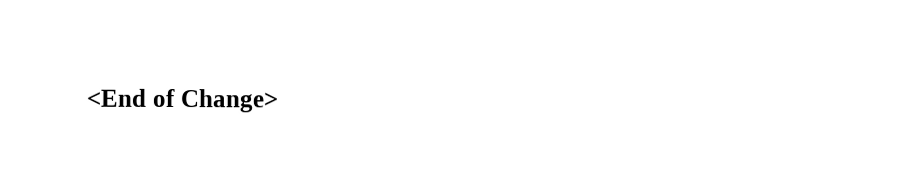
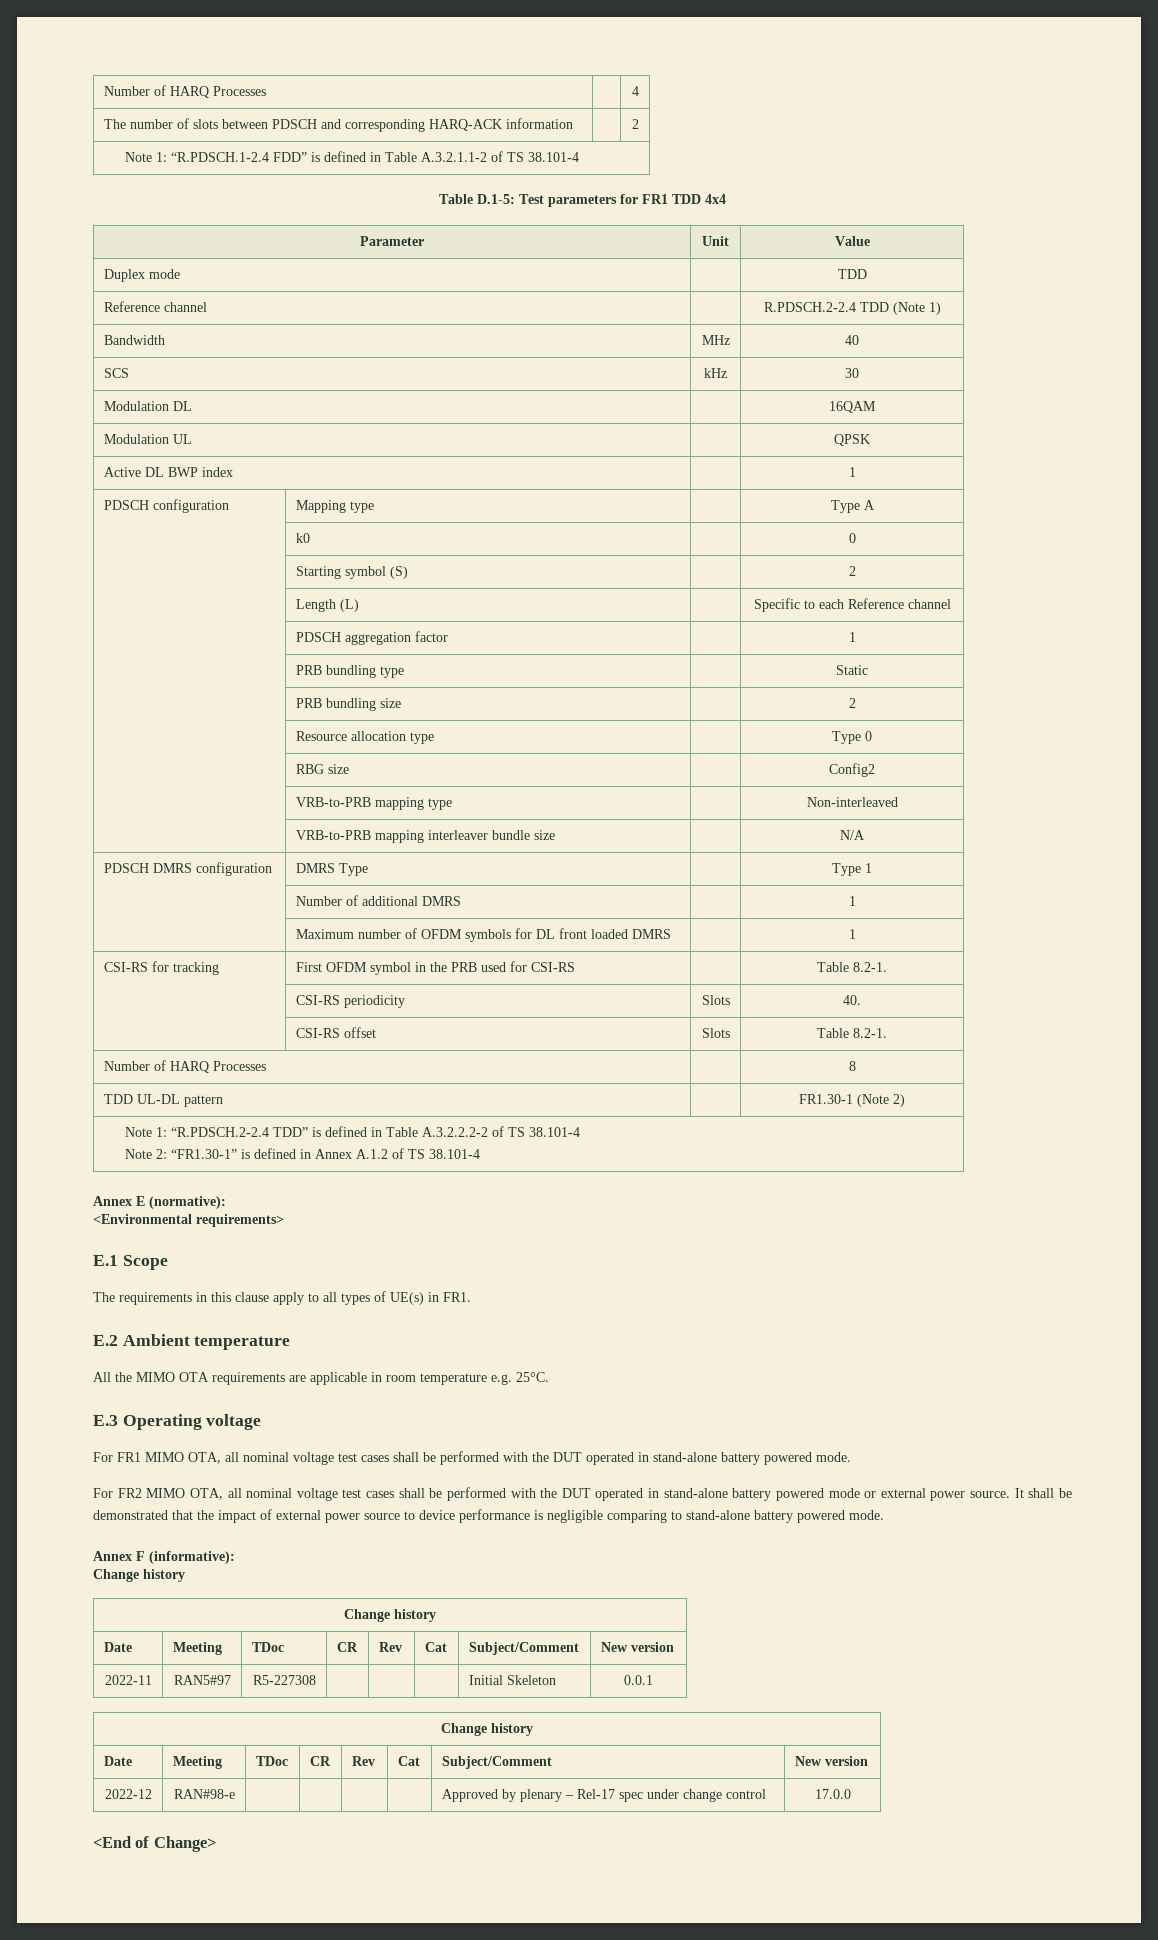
(86, 97) none -> [103,85,266,98] [631,86,639,96] [103,118,573,132] [631,119,639,129] [125,151,580,162] [439,194,726,207] [360,236,424,246] [702,236,729,246] [834,236,870,246] [103,269,180,282] [837,269,867,279] [103,301,207,312] [763,302,941,315] [103,335,165,345] [701,335,730,345] [845,335,859,345] [103,368,129,378] [704,368,727,378] [845,368,859,378] [103,401,192,411] [829,401,876,413] [103,434,192,444] [834,434,870,446] [103,467,233,477] [848,467,856,477] [103,499,229,513] [295,500,374,513] [830,500,875,513] [295,533,310,543] [848,533,856,543] [295,566,408,579] [848,566,856,576] [295,599,359,612] [753,598,951,612] [295,631,448,645] [848,632,856,642] [295,665,404,678] [836,665,868,675] [295,698,401,711] [848,698,856,708] [295,731,434,744] [832,731,872,744] [295,764,349,774] [829,763,875,777] [295,797,452,810] [806,797,898,807] [295,830,555,843] [840,830,865,840] [103,862,272,876] [295,863,368,876] [832,863,872,876] [295,895,461,906] [848,896,856,906] [295,928,671,942] [848,929,856,939] [103,961,219,975] [295,961,575,975] [817,962,887,972] [295,995,405,1008] [701,995,730,1005] [843,995,861,1005] [295,1027,376,1038] [701,1028,730,1038] [817,1028,887,1038] [103,1060,266,1073] [848,1061,856,1071] [103,1094,223,1107] [799,1094,905,1107] [125,1126,581,1137] [125,1148,481,1159] [93,1196,226,1209] [93,1214,284,1227] [93,1255,168,1270] [93,1291,471,1305] [93,1334,291,1350] [93,1372,549,1385] [93,1414,262,1430] [93,1451,851,1465] [93,1487,1073,1501] [93,1509,884,1523] [93,1551,235,1564] [93,1569,185,1582] [344,1609,436,1622] [103,1642,132,1652] [172,1642,222,1655] [251,1642,284,1652] [336,1642,358,1652] [378,1642,402,1652] [424,1642,447,1652] [468,1642,579,1655] [600,1642,674,1652] [104,1675,152,1685] [173,1675,231,1685] [252,1675,316,1685] [468,1675,556,1685] [624,1675,653,1685] [441,1723,533,1736] [103,1756,132,1766] [172,1756,222,1769] [255,1756,288,1766] [309,1756,331,1766] [351,1756,375,1766] [397,1756,420,1766] [441,1756,552,1769] [794,1756,868,1766] [104,1789,152,1799] [173,1789,235,1799] [441,1789,766,1802] [814,1789,851,1799] Number of HARQ Processes | | 4 // The number of slots between PDSCH and corresponding HARQ-ACK information | | 2 // Note 1: “R.PDSCH.1-2.4 FDD” is defined in Table A.3.2.1.1-2 of TS 38.101-4 // Table D.1-5: Test parameters for FR1 TDD 4x4 // Parameter | Unit | Value // Duplex mode | | TDD // Reference channel | | R.PDSCH.2-2.4 TDD (Note 1) // Bandwidth | MHz | 40 // SCS | kHz | 30 // Modulation DL | | 16QAM // Modulation UL | | QPSK // Active DL BWP index | | 1 // PDSCH configuration | Mapping type | | Type A // | k0 | | 0 // | Starting symbol (S) | | 2 // | Length (L) | | Specific to each Reference channel // | PDSCH aggregation factor | | 1 // | PRB bundling type | | Static // | PRB bundling size | | 2 // | Resource allocation type | | Type 0 // | RBG size | | Config2 // | VRB-to-PRB mapping type | | Non-interleaved // | VRB-to-PRB mapping interleaver bundle size | | N/A // PDSCH DMRS configuration | DMRS Type | | Type 1 // | Number of additional DMRS | | 1 // | Maximum number of OFDM symbols for DL front loaded DMRS | | 1 // CSI-RS for tracking | First OFDM symbol in the PRB used for CSI-RS | | Table 8.2-1. // | CSI-RS periodicity | Slots | 40. // | CSI-RS offset | Slots | Table 8.2-1. // Number of HARQ Processes | | 8 // TDD UL-DL pattern | | FR1.30-1 (Note 2) // Note 1: “R.PDSCH.2-2.4 TDD” is defined in Table A.3.2.2.2-2 of TS 38.101-4 // Note 2: “FR1.30-1” is defined in Annex A.1.2 of TS 38.101-4 // Annex E (normative): // <Environmental requirements> // E.1 Scope // The requirements in this clause apply to all types of UE(s) in FR1. // E.2 Ambient temperature // All the MIMO OTA requirements are applicable in room temperature e.g. 25°C. // E.3 Operating voltage // For FR1 MIMO OTA, all nominal voltage test cases shall be performed with the DUT operated in stand-alone battery powered mode. // For FR2 MIMO OTA, all nominal voltage test cases shall be performed with the DUT operated in stand-alone battery powered mode or external power source. It shall be demonstrated that the impact of external power source to device performance is negligible comparing to stand-alone battery powered mode. // Annex F (informative): // Change history // Change history // Date | Meeting | TDoc | CR | Rev | Cat | Subject/Comment | New version // 2022-11 | RAN5#97 | R5-227308 | | | | Initial Skeleton | 0.0.1 // Change history // Date | Meeting | TDoc | CR | Rev | Cat | Subject/Comment | New version // 2022-12 | RAN#98-e | | | | | Approved by plenary – Rel-17 spec under change control | 17.0.0 //

